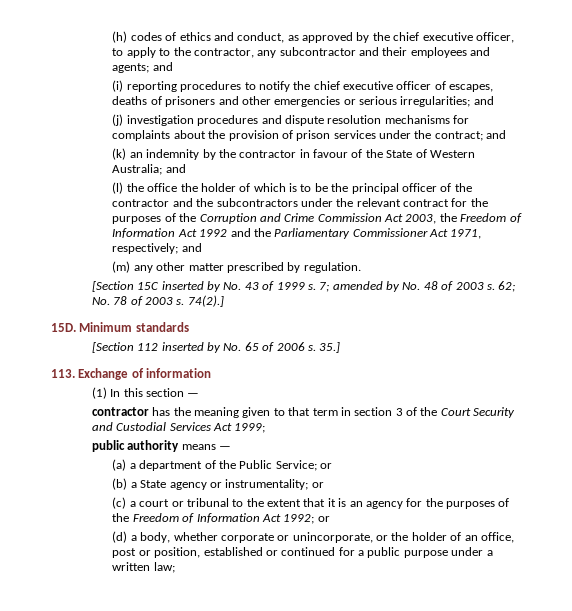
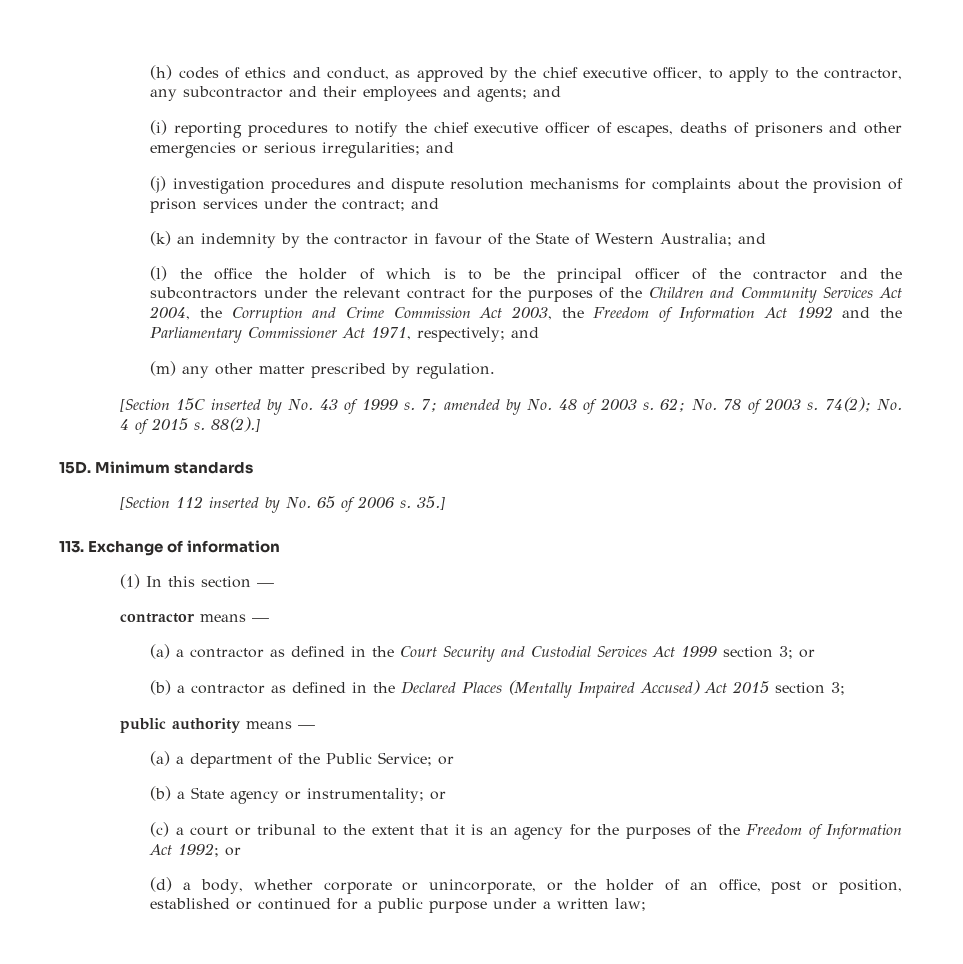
(197, 217) none -> [648,287,902,303] [149,306,223,320] Children and Community Services Act 2004, the
[187,295,224,307] 74(2).] -> [824,397,902,412] [119,417,260,434] 74(2); No. 4 of 2015 s. 88(2).]
[152,407,418,418] has the meaning given to that term in section 3 of -> [199,614,269,622] [150,644,367,659] means — // (a) a contractor as defined in
[234,423,266,433] 1999; -> [681,646,816,659] [150,680,846,698] 1999 section 3; or // (b) a contractor as defined in the Declared Places (Mentally Impaired Accused) Act 2015 section 3;

